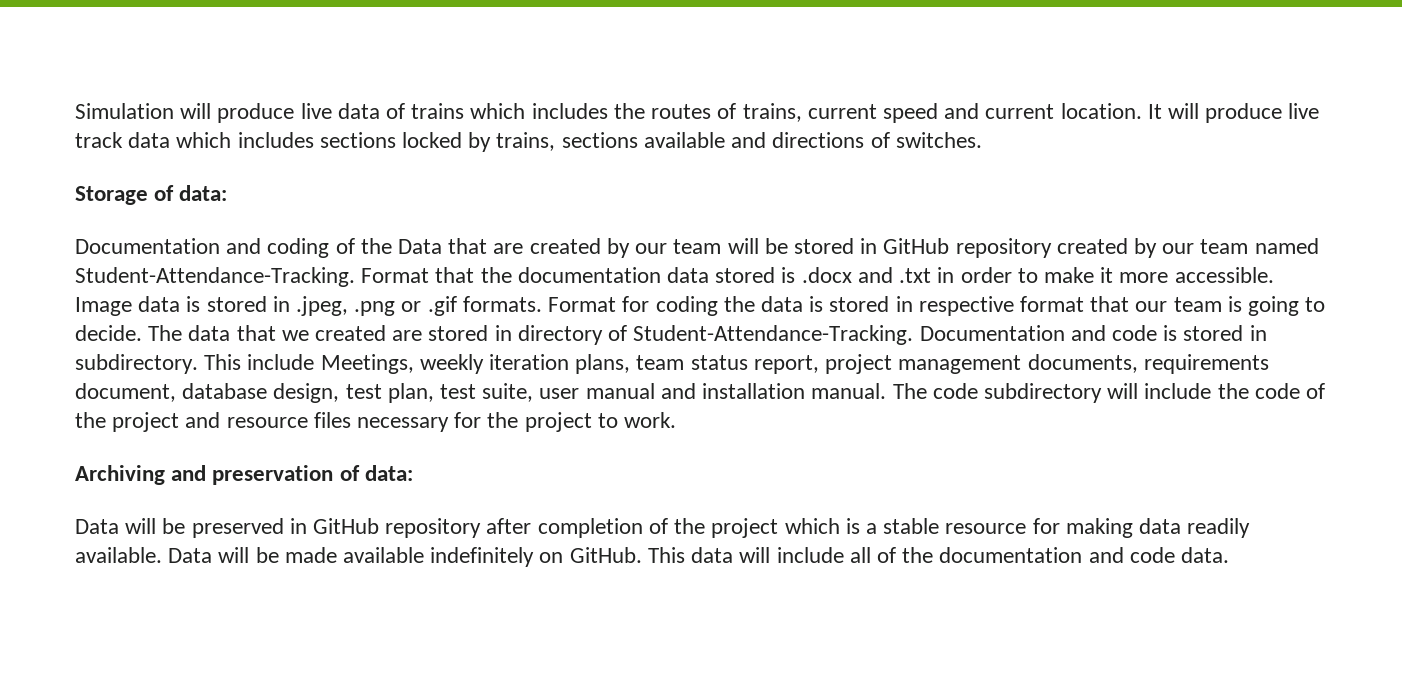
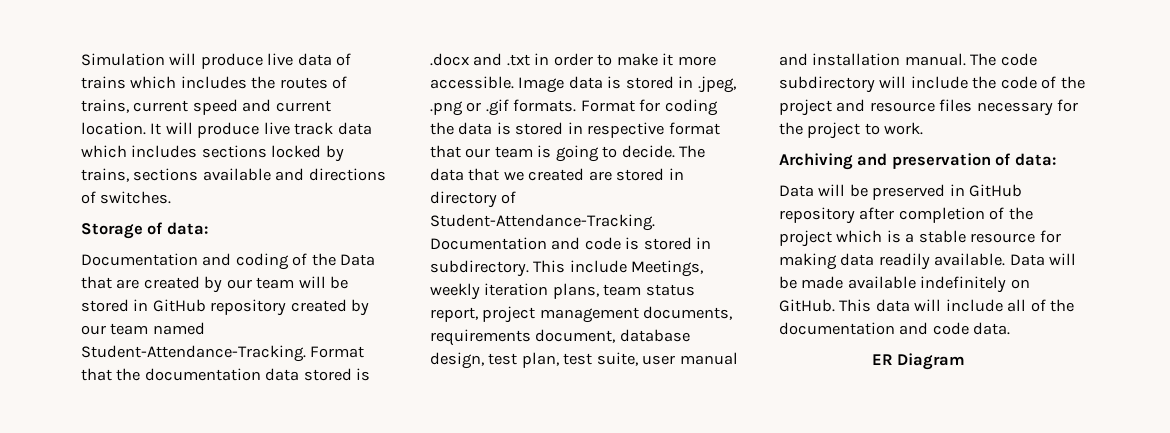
(1229, 555) none -> [872,353,966,370] // ER Diagram

